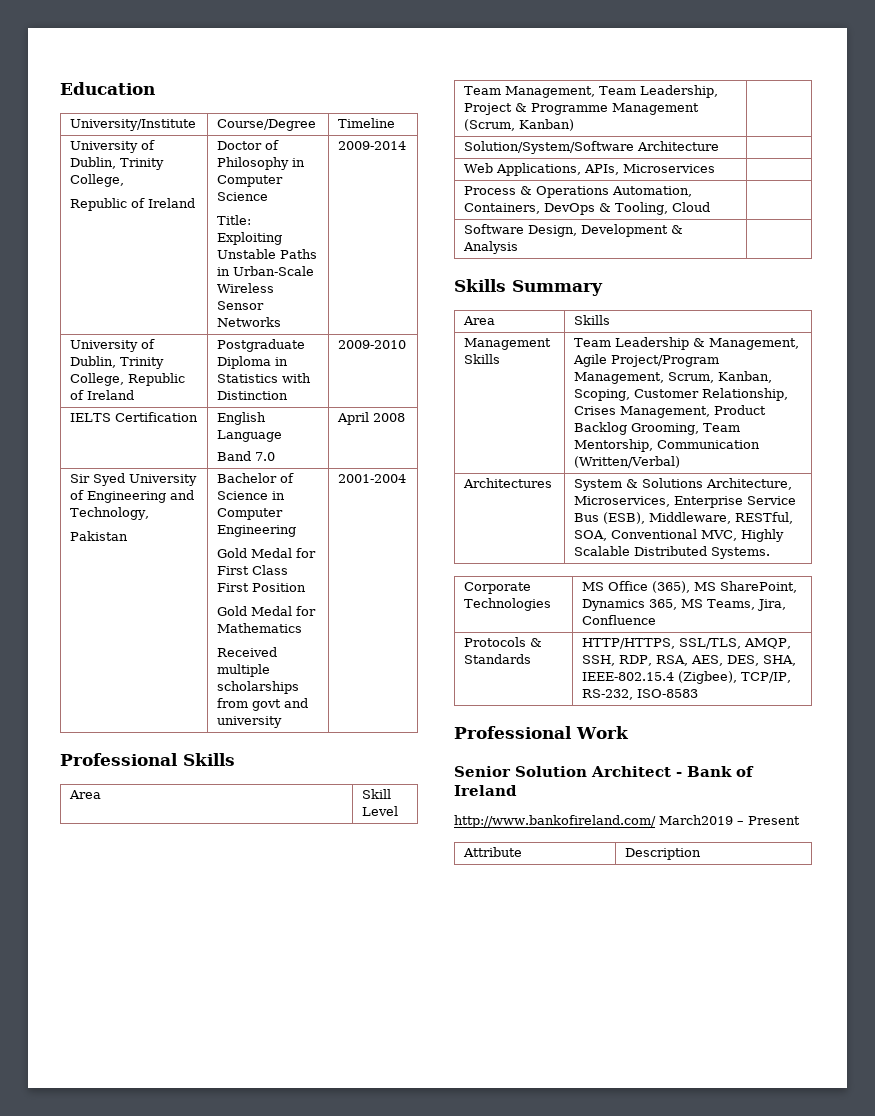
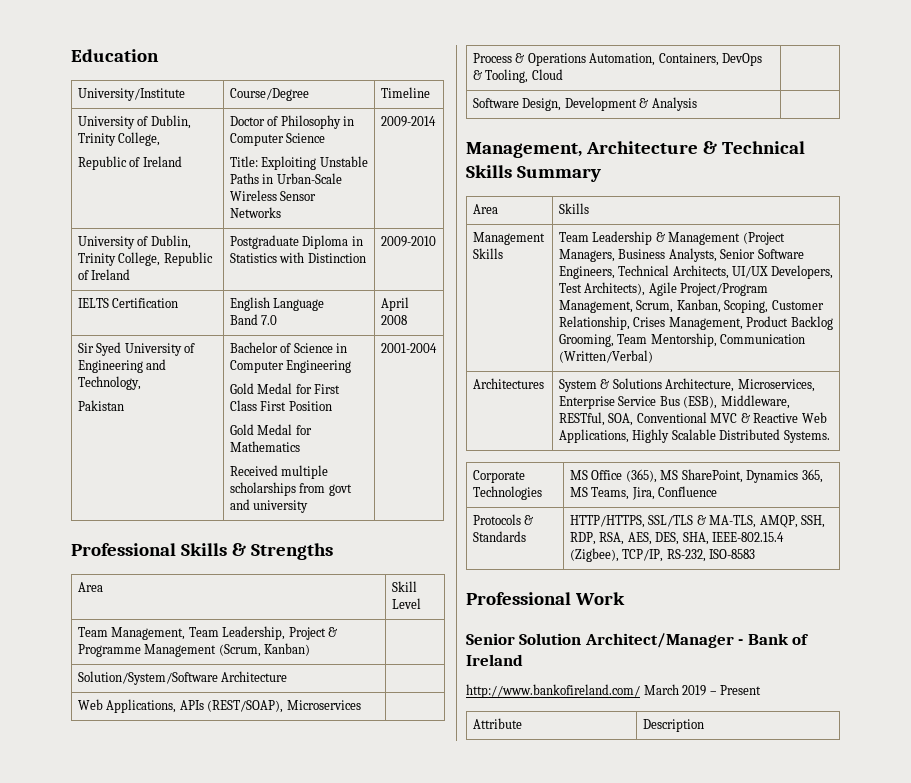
(235, 759) none -> [231,543,333,560] & Strengths
[583,164,619,175] APIs, -> [179,700,284,713] APIs (REST/SOAP),
(518, 247) none -> [466,141,805,158] Management, Architecture & Technical
[708,338,799,350] Management, -> [668,232,785,245] [558,248,804,262] [558,265,833,279] [558,282,646,296] Management (Project Managers, Business Analysts, Senior Software Engineers, Technical Architects, UI/UX Developers, Test Architects),
[700,530,737,541] MVC, -> [710,412,827,423] [558,429,629,443] MVC & Reactive Web Applications,
[678,638,741,649] SSL/TLS, -> [648,515,757,528] SSL/TLS & MA-TLS,
[591,766,671,777] Architect -> [584,633,734,648] Architect/Manager
[658,815,733,825] March2019 -> [643,684,707,696] March 2019

